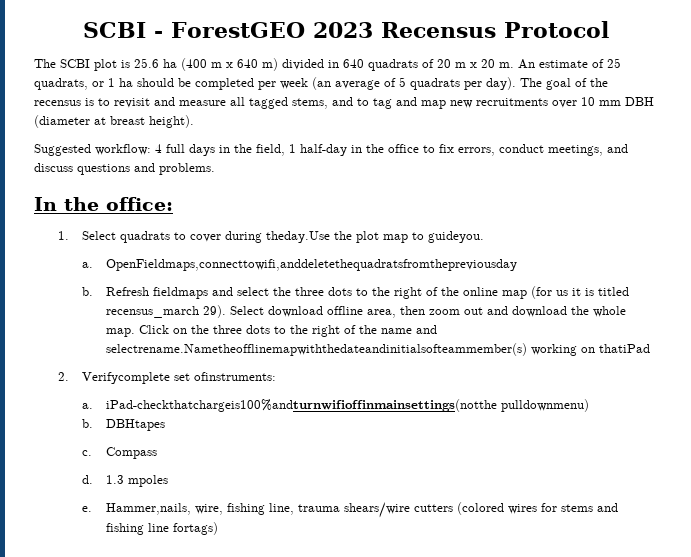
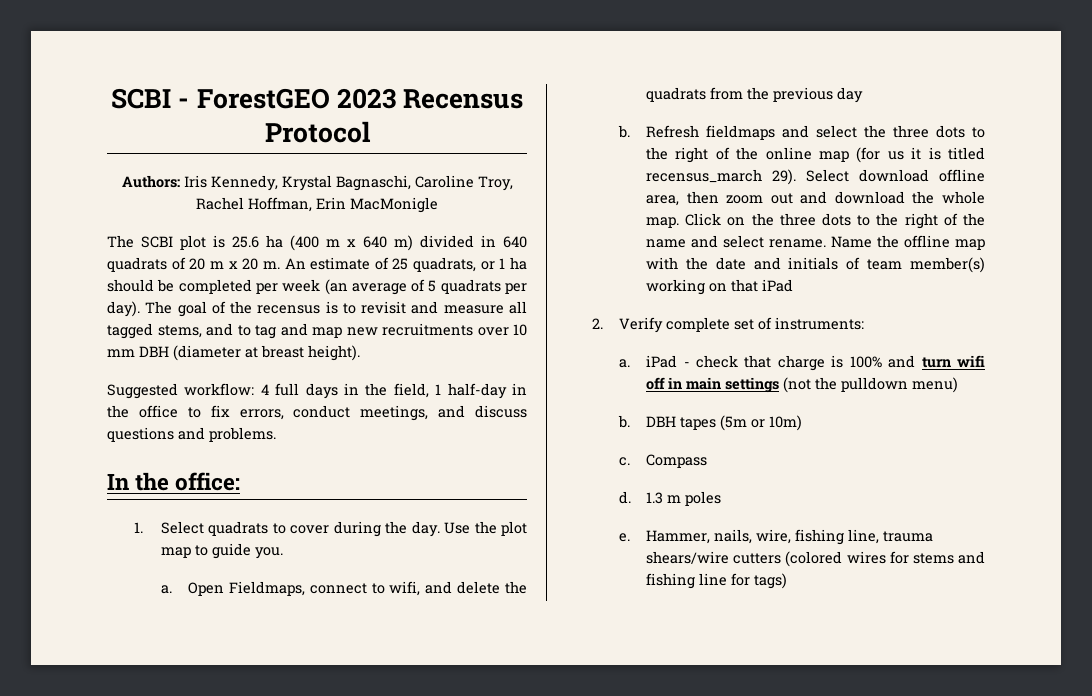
(609, 29) none -> [121,175,513,191] [196,197,438,213] // Authors: Iris Kennedy, Krystal Bagnaschi, Caroline Troy, Rachel Hoffman, Erin MacMonigle
[266,231,331,243] theday.Use -> [385,521,471,537] the day. Use
[428,231,485,243] [82,259,518,271] guideyou. // a. OpenFieldmaps,connecttowifi,anddeletethequadratsfromthepreviousday -> [212,543,284,559] [161,581,527,596] [646,87,864,103] guide you. // a. Open Fieldmaps, connect to wifi, and delete the quadrats from the previous day
[106,343,651,356] [58,372,277,384] [82,399,590,412] [82,419,166,431] selectrename.Nametheofflinemapwiththedateandinitialsofteammember(s) working on thatiPad // 2. Verifycomplete set ofinstruments: // a. iPad-checkthatchargeis100%andturnwifioffinmainsettings(notthe pulldownmenu) // b. DBHtapes -> [723,235,985,250] [646,257,985,273] [646,279,794,295] [592,317,865,333] [619,355,985,371] [646,377,959,393] [618,415,803,431] select rename. Name the offline map with the date and initials of team member(s) working on that iPad // 2. Verify complete set of instruments: // a. iPad - check that charge is 100% and turn wifi off in main settings (not the pulldown menu) // b. DBH tapes (5m or 10m)
[128,475,169,487] mpoles -> [667,491,722,506] m poles
[106,503,192,515] Hammer,nails, -> [646,529,753,544] Hammer, nails,
[173,522,219,535] fortags) -> [731,573,788,589] for tags)

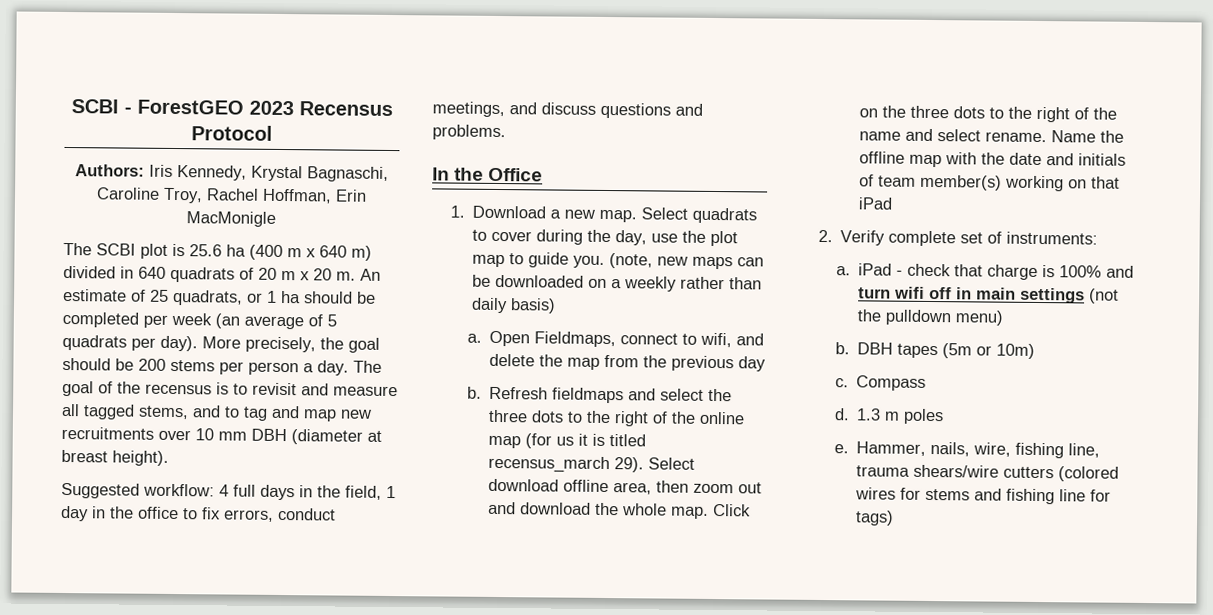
(140, 309) none -> [202,336,380,353] [62,357,349,376] More precisely, the goal should be 200 stems per person a day.
[447,383,507,399] half-day -> [61,505,89,522] day
[175,472,241,491] office: -> [488,167,544,182] Office
(144, 527) none -> [471,205,637,223] Download a new map.
[411,521,471,537] day. Use -> [614,230,678,246] day, use
(284, 553) none -> [608,253,764,270] [471,274,762,292] [470,297,556,314] (note, new maps can be downloaded on a weekly rather than daily basis)
[646,87,707,102] quadrats -> [567,357,601,370] map

